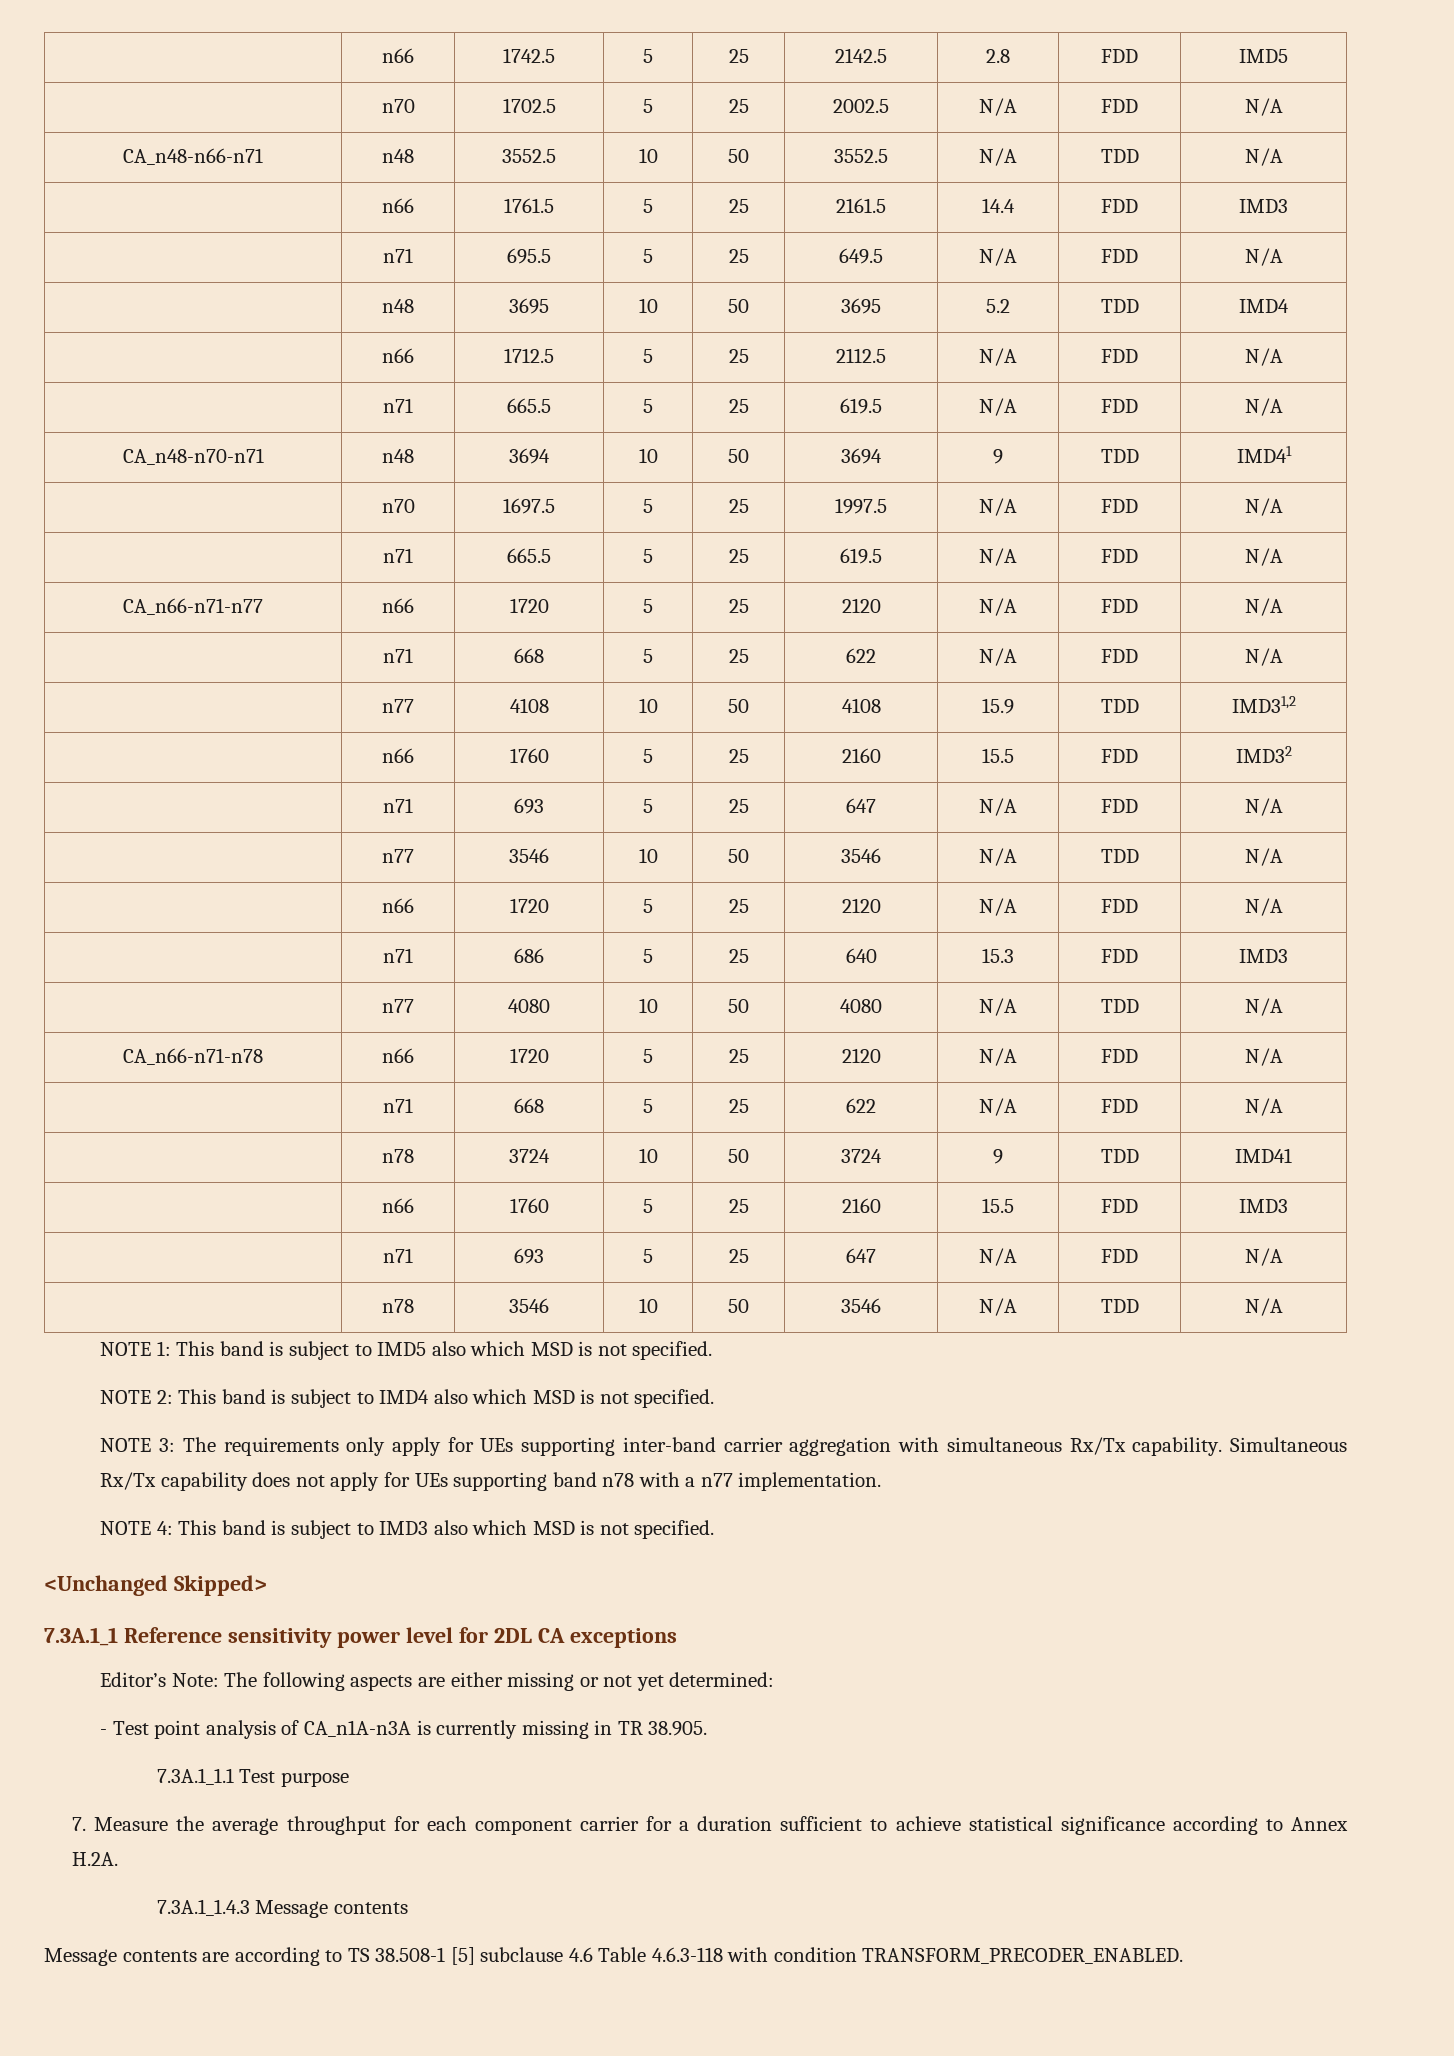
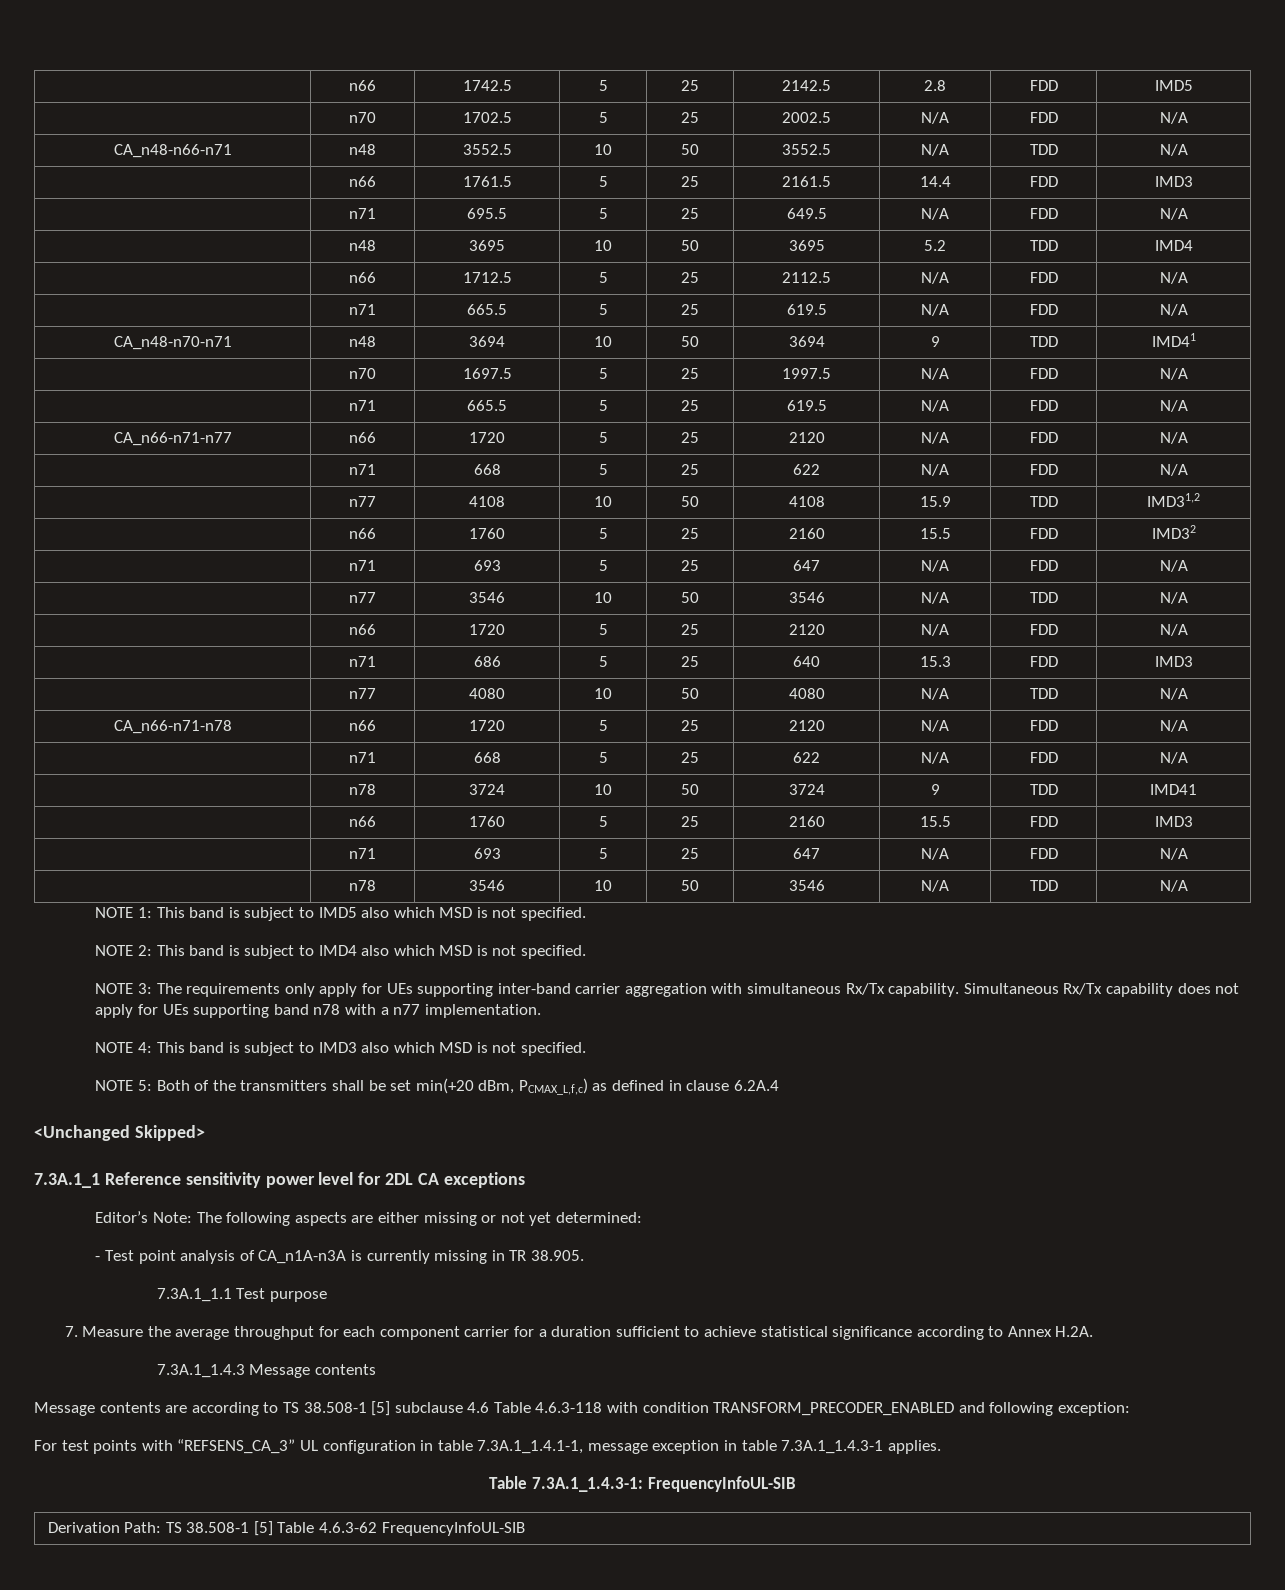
(715, 1529) none -> [95,1078,779,1095] // NOTE 5: Both of the transmitters shall be set min(+20 dBm, PCMAX_L,f,c) as defined in clause 6.2A.4
[862,1948,1184,1964] TRANSFORM_PRECODER_ENABLED. -> [713,1402,1131,1416] [34,1439,941,1454] [489,1476,796,1492] [47,1521,525,1536] TRANSFORM_PRECODER_ENABLED and following exception: // For test points with “REFSENS_CA_3” UL configuration in table 7.3A.1_1.4.1-1, message exception in table 7.3A.1_1.4.3-1 applies. // Table 7.3A.1_1.4.3-1: FrequencyInfoUL-SIB // Derivation Path: TS 38.508-1 [5] Table 4.6.3-62 FrequencyInfoUL-SIB

